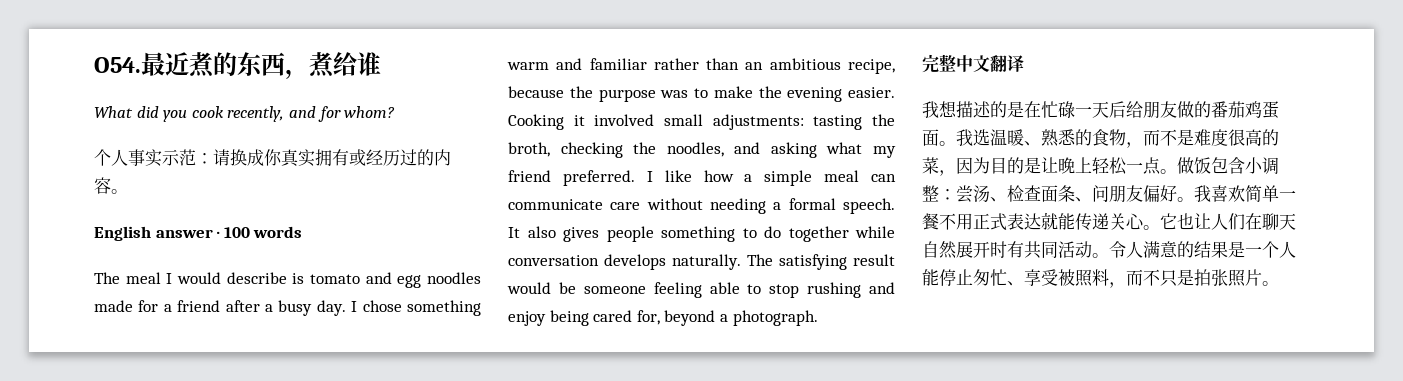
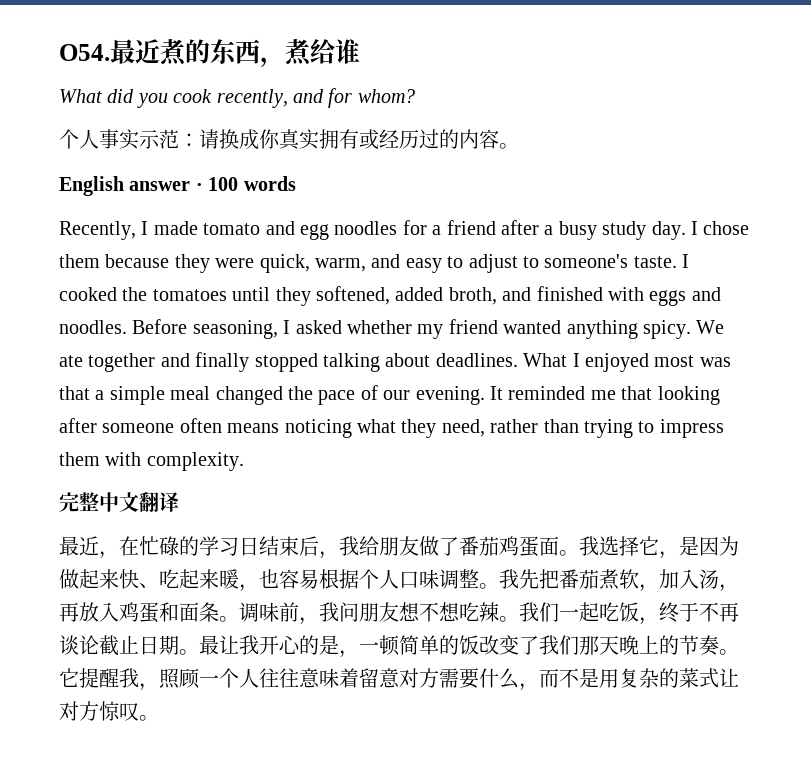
[94,272,305,284] The meal I would describe is -> [59,221,198,240] Recently, I made
[94,300,133,312] made -> (398, 228) none
(313, 308) none -> [602,221,647,240] study
[406,300,481,316] [507,58,895,74] [508,86,895,102] [508,114,895,130] [508,142,896,158] [508,170,896,186] [508,198,895,214] [508,226,895,242] [508,254,895,270] [507,282,895,298] [508,310,818,326] [922,54,1024,73] [922,101,1126,118] something warm and familiar rather than an ambitious recipe, because the purpose was to make the evening easier. Cooking it involved small adjustments: tasting the broth, checking the noodles, and asking what my friend preferred. I like how a simple meal can communicate care without needing a formal speech. It also gives people something to do together while conversation develops naturally. The satisfying result would be someone feeling able to stop rushing and enjoy being cared for, beyond a photograph. // 完整中文翻译 // 我想描述的是在忙碌一天后 -> [59,254,690,273] [59,286,721,306] [59,319,725,339] [59,352,731,372] [59,385,720,405] [59,418,724,438] [59,452,244,471] [59,492,179,512] [59,536,359,559] them because they were quick, warm, and easy to adjust to someone's taste. I cooked the tomatoes until they softened, added broth, and finished with eggs and noodles. Before seasoning, I asked whether my friend wanted anything spicy. We ate together and finally stopped talking about deadlines. What I enjoyed most was that a simple meal changed the pace of our evening. It reminded me that looking after someone often means noticing what they need, rather than trying to impress them with complexity. // 完整中文翻译 // 最近，在忙碌的学习日结束后，我
[1194,101,1211,118] 的 -> [439,537,459,556] 了
[990,129,1279,148] [922,157,1279,176] [922,185,1296,203] [922,212,1296,231] [922,241,1296,259] [922,269,1262,288] 温暖、熟悉的食物，而不是难度很高的菜，因为目的是让晚上轻松一点。做饭包含小调整：尝汤、检查面条、问朋友偏好。我喜欢简单一餐不用正式表达就能传递关心。它也让人们在聊天自然展开时有共同活动。令人满意的结果是一个人能停止匆忙、享受被照料，而不只是拍张照片 -> [619,536,739,559] [59,569,739,592] [59,602,739,625] [59,635,739,658] [59,668,739,691] [59,701,139,721] 择它，是因为做起来快、吃起来暖，也容易根据个人口味调整。我先把番茄煮软，加入汤，再放入鸡蛋和面条。调味前，我问朋友想不想吃辣。我们一起吃饭，终于不再谈论截止日期。最让我开心的是，一顿简单的饭改变了我们那天晚上的节奏。它提醒我，照顾一个人往往意味着留意对方需要什么，而不是用复杂的菜式让对方惊叹

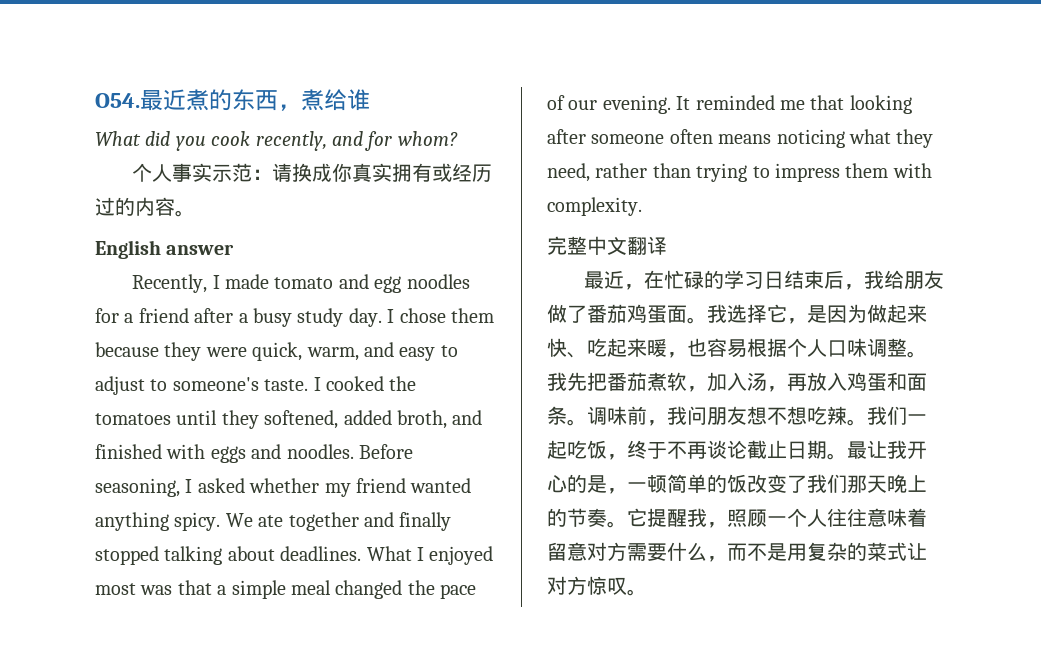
[195,176,296,191] · 100 words -> (235, 249) none

